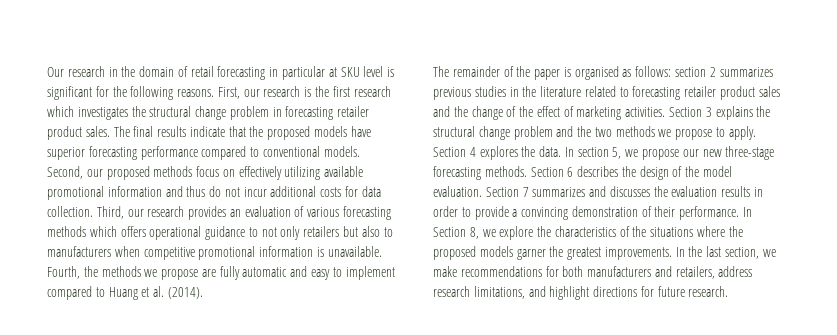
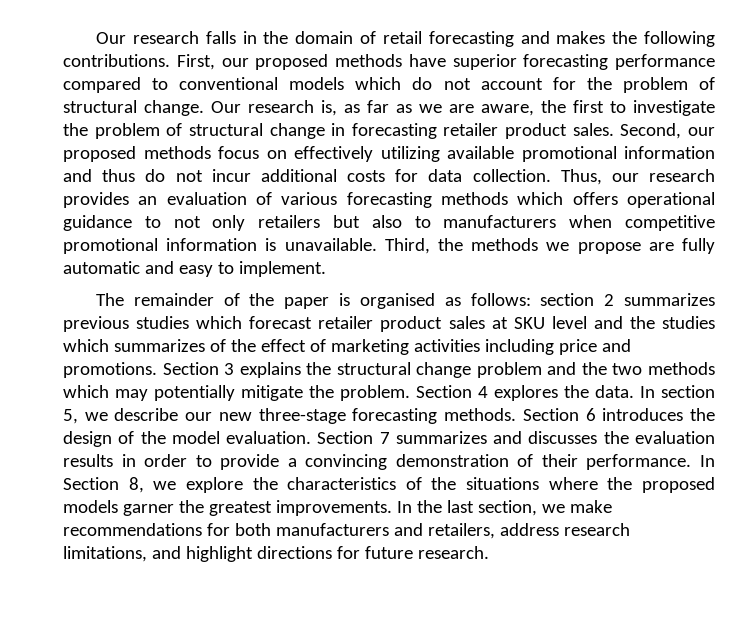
[47,66,105,77] Our research -> [96,31,236,44] Our research falls
[269,66,395,80] [47,86,109,100] in particular at SKU level is significant for -> [520,31,606,44] and makes
[177,89,215,97] reasons. -> [63,54,170,67] contributions.
[263,86,391,97] [47,106,370,120] [47,126,348,140] research is the first research which investigates the structural change problem in forecasting retailer product sales. The final results indicate that the proposed models -> [255,54,402,70] proposed methods
[323,146,360,157] models. -> [289,77,715,93] [63,100,715,116] [63,123,614,139] models which do not account for the problem of structural change. Our research is, as far as we are aware, the first to investigate the problem of structural change in forecasting retailer product sales.
[96,206,124,219] Third, -> [560,169,602,185] Thus,
[47,266,80,279] Fourth, -> [384,238,430,254] Third,
[345,266,395,280] [47,286,203,300] implement compared to Huang et al. (2014). -> [238,261,326,277] implement.
[509,86,780,100] [433,106,503,120] in the literature related to forecasting retailer product sales and the change -> [196,316,716,332] [63,339,205,352] which forecast retailer product sales at SKU level and the studies which summarizes
[625,107,666,117] activities. -> [413,339,631,355] [63,362,157,378] activities including price and promotions.
[658,126,756,140] we propose to apply. -> [63,385,410,401] which may potentially mitigate the problem.
[642,149,680,160] propose -> [114,408,179,421] describe
[577,166,619,177] describes -> [602,408,684,421] introduces

